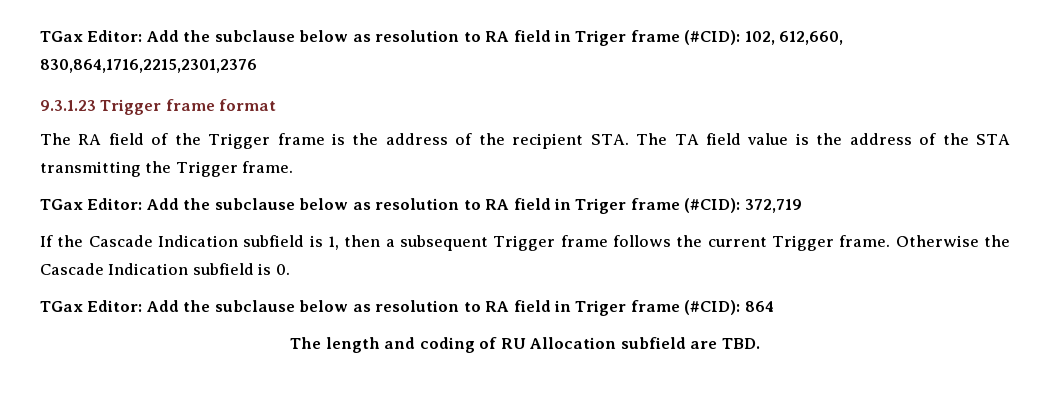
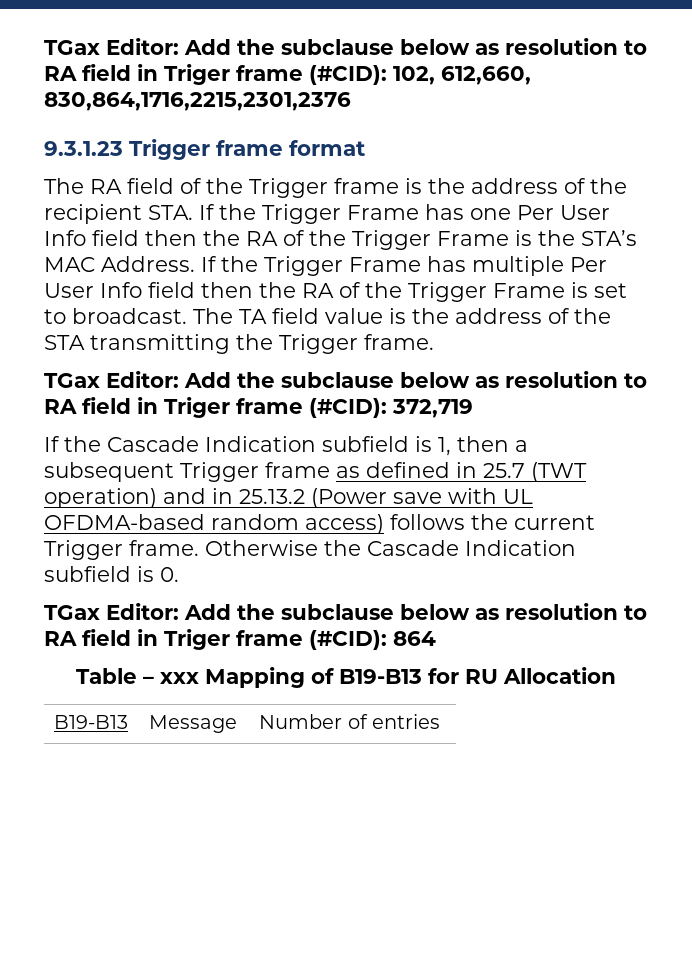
(629, 139) none -> [199,204,610,224] [44,230,637,250] [44,256,607,276] [44,282,627,302] [44,308,187,324] If the Trigger Frame has one Per User Info field then the RA of the Trigger Frame is the STA’s MAC Address. If the Trigger Frame has multiple Per User Info field then the RA of the Trigger Frame is set to broadcast.
(608, 241) none -> [336,462,587,482] [44,488,533,508] [44,514,384,534] as defined in 25.7 (TWT operation) and in 25.13.2 (Power save with UL OFDMA-based random access)
[290,337,760,353] The length and coding of RU Allocation subfield are TBD. -> [76,667,616,688] [54,715,129,729] [149,715,238,733] [259,714,440,729] Table – xxx Mapping of B19-B13 for RU Allocation // B19-B13 | Message | Number of entries

